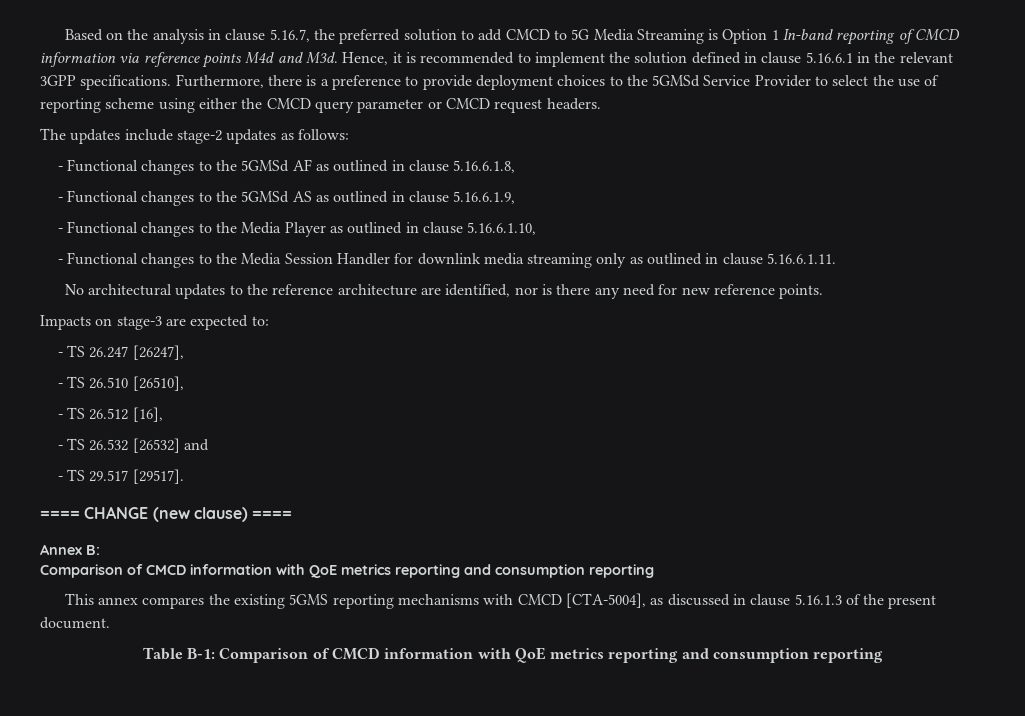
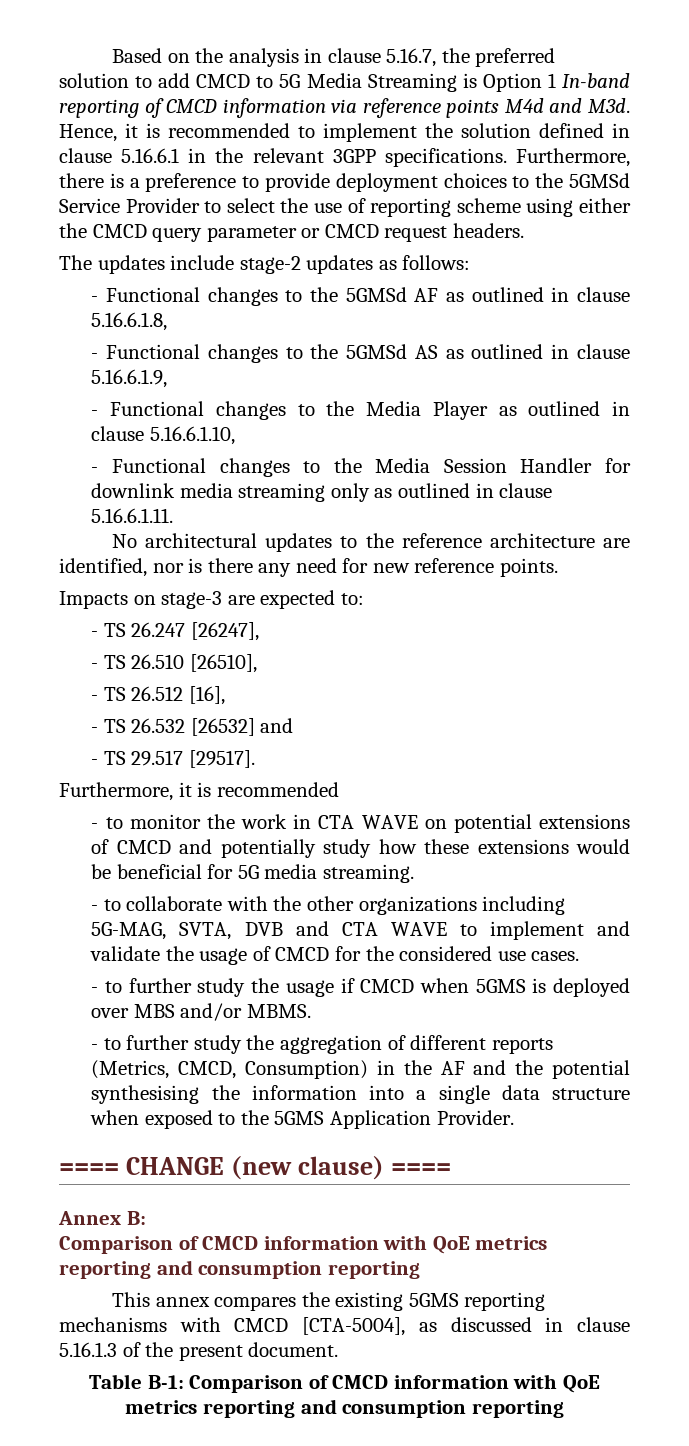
(184, 476) none -> [59,782,339,801] [91,814,631,833] [91,839,631,858] [91,864,415,883] [91,896,566,915] [91,921,630,940] [90,946,580,965] [91,978,631,997] [91,1003,311,1021] [91,1035,553,1054] [91,1060,630,1079] [91,1085,630,1104] [90,1110,514,1129] // Furthermore, it is recommended // - to monitor the work in CTA WAVE on potential extensions of CMCD and potentially study how these extensions would be beneficial for 5G media streaming. // - to collaborate with the other organizations including 5G-MAG, SVTA, DVB and CTA WAVE to implement and validate the usage of CMCD for the considered use cases. // - to further study the usage if CMCD when 5GMS is deployed over MBS and/or MBMS. // - to further study the aggregation of different reports (Metrics, CMCD, Consumption) in the AF and the potential synthesising the information into a single data structure when exposed to the 5GMS Application Provider.

